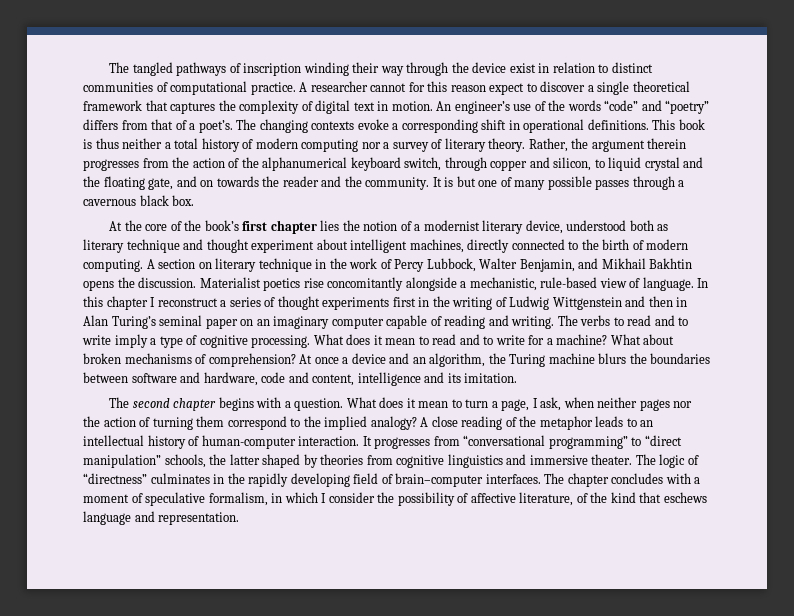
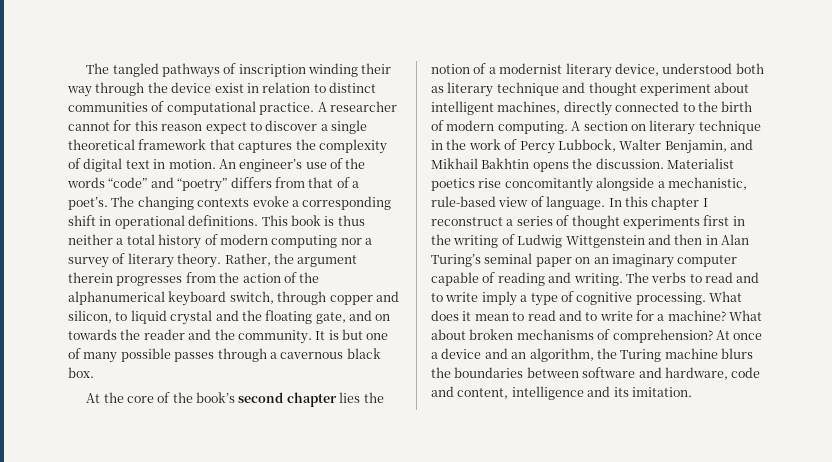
[242,221,268,231] first -> [238,392,284,403] second
[109,397,693,411] [83,416,654,430] [83,435,682,449] [83,454,699,468] [83,473,701,487] [83,492,707,506] [83,511,240,525] // The second chapter begins with a question. What does it mean to turn a page, I ask, when neither pages nor the action of turning them correspond to the implied analogy? A close reading of the metaphor leads to an intellectual history of human-computer interaction. It progresses from “conversational programming” to “direct manipulation” schools, the latter shaped by theories from cognitive linguistics and immersive theater. The logic of “directness” culminates in the rapidly developing field of brain–computer interfaces. The chapter concludes with a moment of speculative formalism, in which I consider the possibility of affective literature, of the kind that eschews language and representation. -> (692, 392) none

